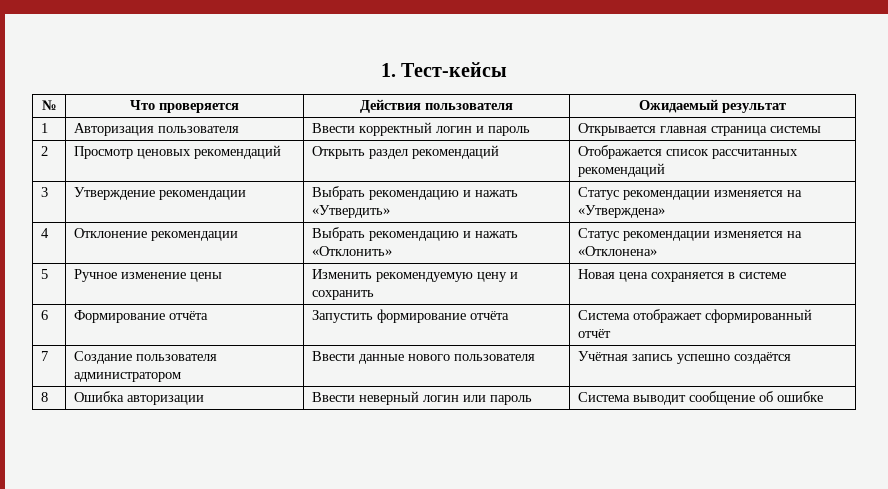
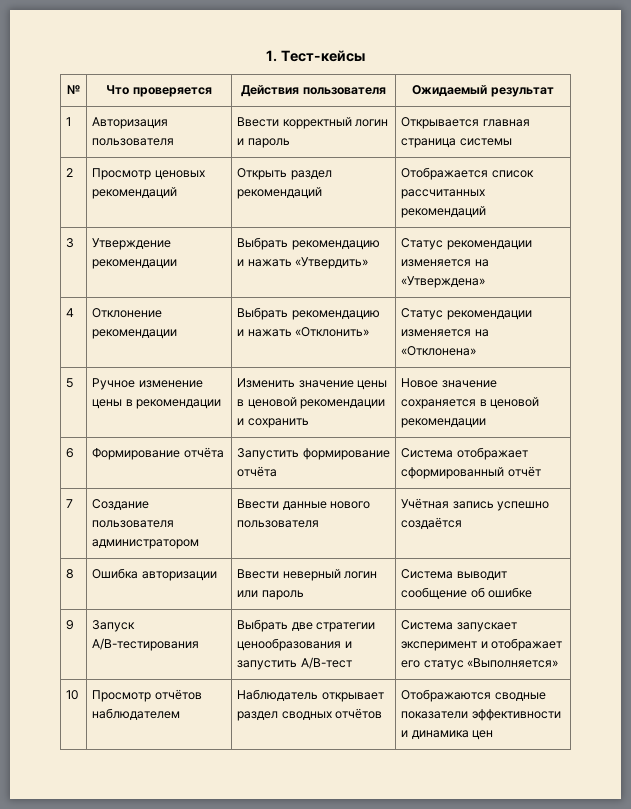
(222, 277) none -> [125,399,221,409] в рекомендации
[375,272,518,282] [311,290,374,300] [577,269,786,282] рекомендуемую цену и сохранить | Новая цена сохраняется в системе -> [298,380,387,390] [237,397,385,409] [237,418,309,428] [401,378,497,388] [401,397,539,409] [401,418,487,428] значение цены в ценовой рекомендации и сохранить | Новое значение сохраняется в ценовой рекомендации
(823, 396) none -> [66,620,75,630] [92,620,136,632] [92,638,200,651] [237,619,375,632] [237,638,352,651] [237,657,352,670] [401,620,517,632] [401,638,562,651] [401,658,558,670] [66,690,79,700] [92,689,202,702] [92,708,181,720] [237,689,384,702] [237,708,382,721] [401,689,546,702] [401,709,561,721] [401,730,493,740] // 9 | Запуск A/B-тестирования | Выбрать две стратегии ценообразования и запустить A/B-тест | Система запускает эксперимент и отображает его статус «Выполняется» // 10 | Просмотр отчётов наблюдателем | Наблюдатель открывает раздел сводных отчётов | Отображаются сводные показатели эффективности и динамика цен

